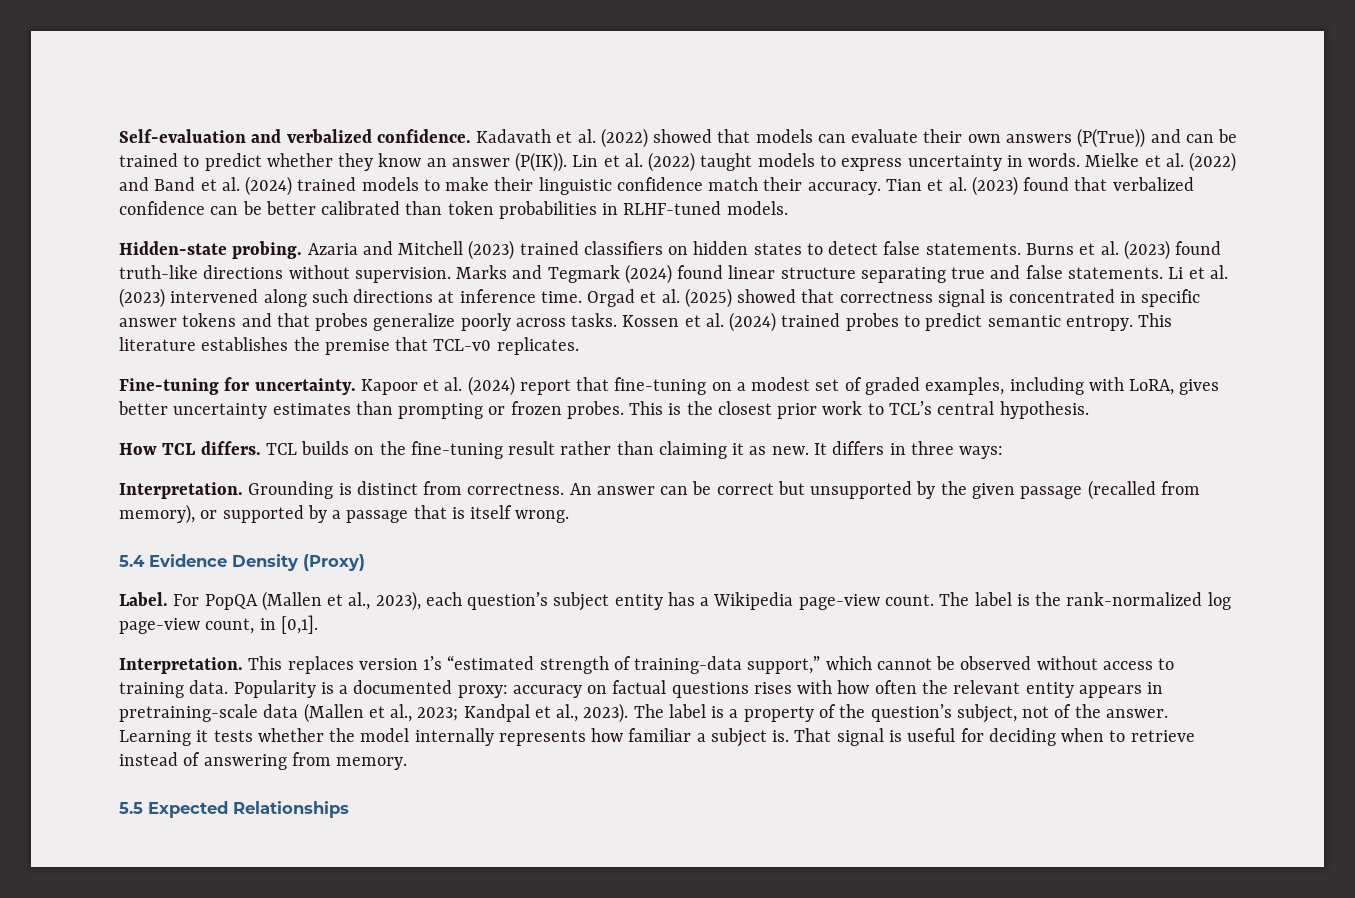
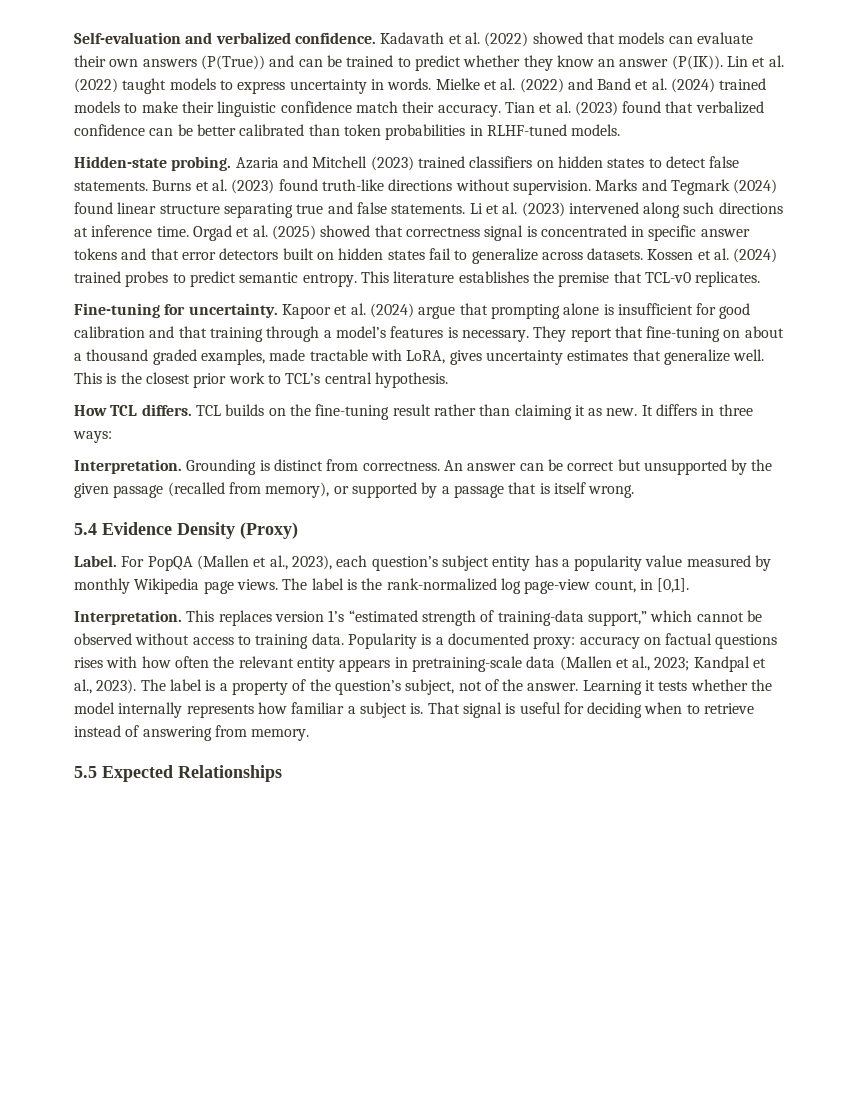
[315,313,618,331] probes generalize poorly across tasks. -> [181,248,644,264] error detectors built on hidden states fail to generalize across datasets.
[519,377,1084,395] report that fine-tuning on a modest set of graded examples, including -> [418,303,751,319] [74,326,784,342] [74,349,368,365] argue that prompting alone is insufficient for good calibration and that training through a model’s features is necessary. They report that fine-tuning on about a thousand graded examples, made tractable
[118,401,168,415] better -> (482, 357) none
[355,401,624,419] than prompting or frozen probes. -> [632,349,765,365] that generalize well.
[713,592,934,610] Wikipedia page-view count. -> [574,555,772,571] [74,578,278,594] popularity value measured by monthly Wikipedia page views.

